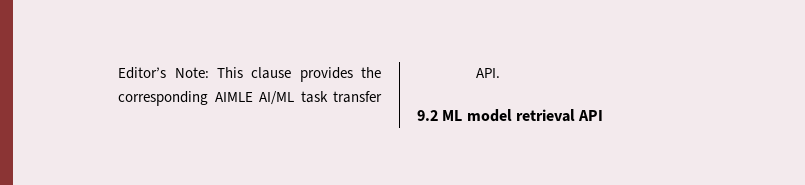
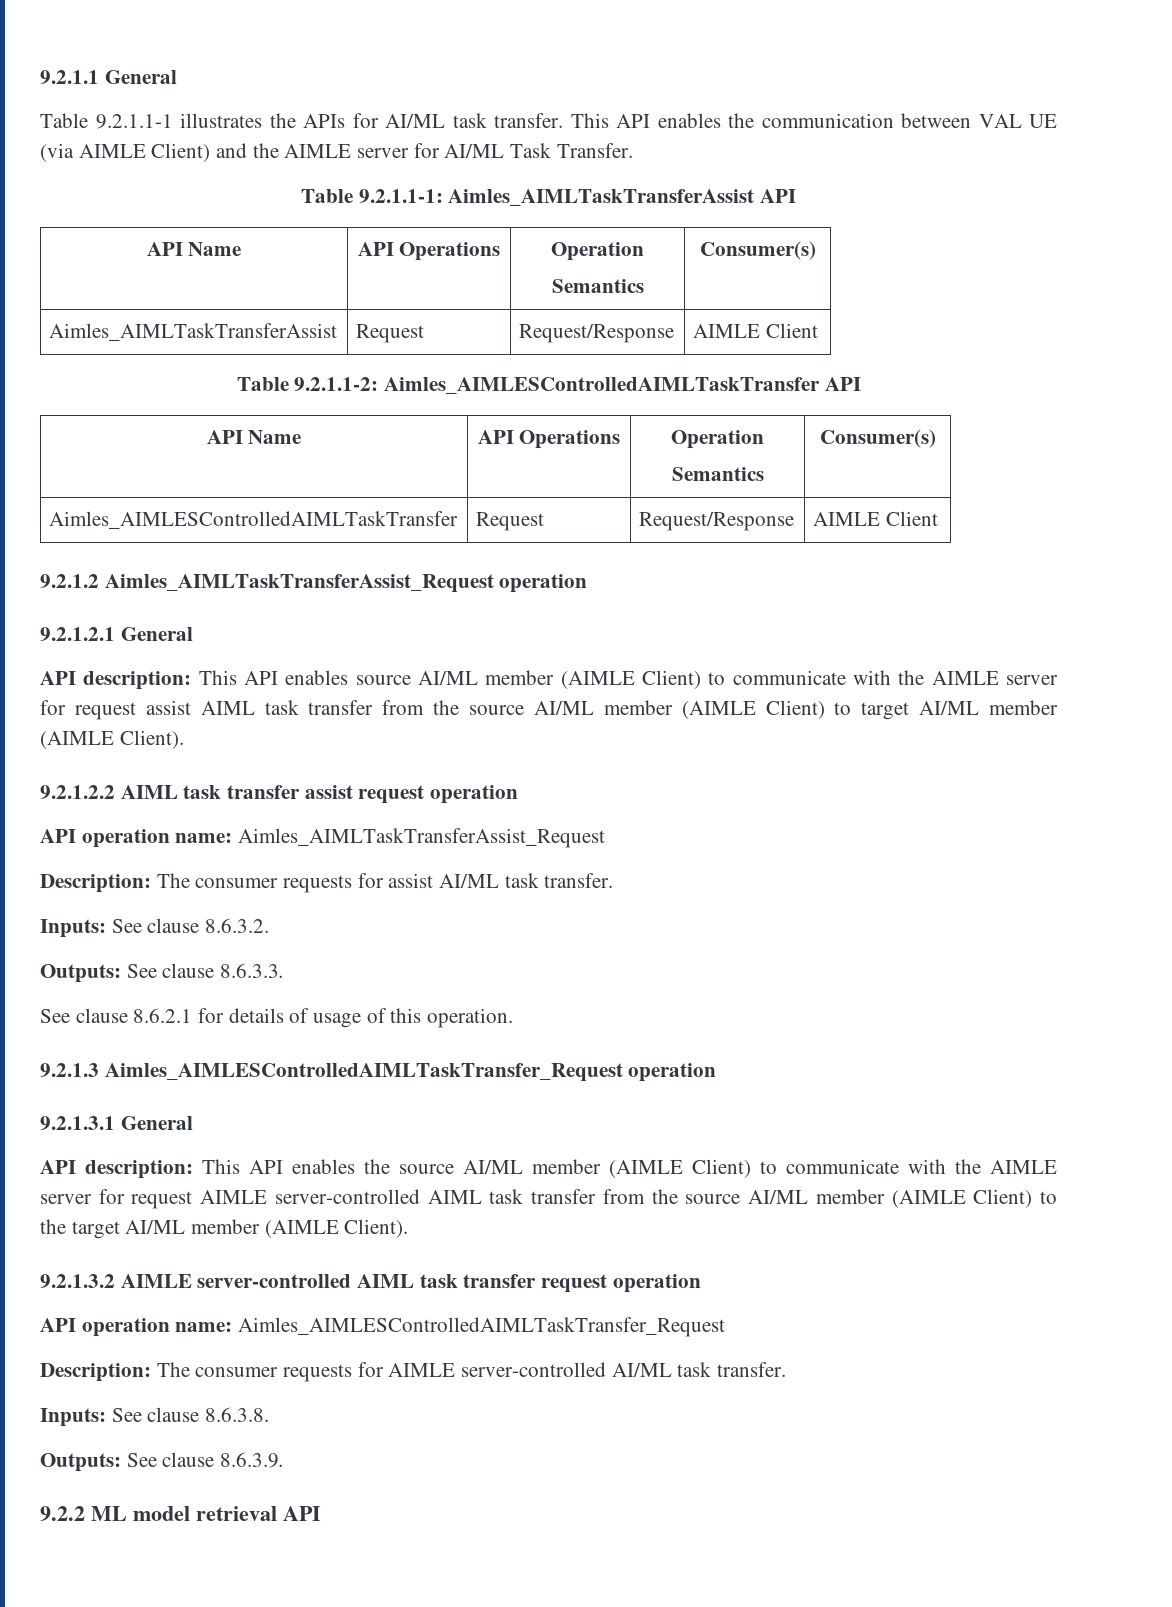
[118,67,381,82] [118,91,382,106] [476,68,501,78] [417,110,438,121] Editor’s Note: This clause provides the corresponding AIMLE AI/ML task transfer API. // 9.2 -> [40,70,177,84] [40,113,1057,129] [40,143,633,162] [300,189,797,206] [146,242,242,256] [357,242,501,261] [551,242,644,261] [551,279,644,293] [699,241,816,260] [49,323,338,341] [356,324,425,343] [519,324,675,343] [693,323,818,338] [236,377,861,394] [206,430,302,444] [477,430,621,449] [671,430,764,449] [671,467,764,481] [819,429,936,448] [49,511,459,529] [476,512,545,531] [639,512,795,531] [813,511,938,526] [40,574,588,593] [40,627,193,641] [40,670,1059,690] [40,700,1058,720] [40,730,184,749] [40,785,519,804] [40,828,606,848] [40,873,614,893] [40,918,270,938] [40,963,285,983] [40,1008,514,1028] [40,1063,717,1082] [40,1116,193,1130] [40,1159,1057,1179] [40,1189,1058,1209] [40,1219,409,1239] [40,1274,701,1293] [40,1317,726,1337] [40,1362,787,1382] [40,1407,270,1427] [40,1452,285,1472] [40,1506,85,1521] 9.2.1.1 General // Table 9.2.1.1-1 illustrates the APIs for AI/ML task transfer. This API enables the communication between VAL UE (via AIMLE Client) and the AIMLE server for AI/ML Task Transfer. // Table 9.2.1.1-1: Aimles_AIMLTaskTransferAssist API // API Name | API Operations | Operation // Semantics | Consumer(s) // Aimles_AIMLTaskTransferAssist | Request | Request/Response | AIMLE Client // Table 9.2.1.1-2: Aimles_AIMLESControlledAIMLTaskTransfer API // API Name | API Operations | Operation // Semantics | Consumer(s) // Aimles_AIMLESControlledAIMLTaskTransfer | Request | Request/Response | AIMLE Client // 9.2.1.2 Aimles_AIMLTaskTransferAssist_Request operation // 9.2.1.2.1 General // API description: This API enables source AI/ML member (AIMLE Client) to communicate with the AIMLE server for request assist AIML task transfer from the source AI/ML member (AIMLE Client) to target AI/ML member (AIMLE Client). // 9.2.1.2.2 AIML task transfer assist request operation // API operation name: Aimles_AIMLTaskTransferAssist_Request // Description: The consumer requests for assist AI/ML task transfer. // Inputs: See clause 8.6.3.2. // Outputs: See clause 8.6.3.3. // See clause 8.6.2.1 for details of usage of this operation. // 9.2.1.3 Aimles_AIMLESControlledAIMLTaskTransfer_Request operation // 9.2.1.3.1 General // API description: This API enables the source AI/ML member (AIMLE Client) to communicate with the AIMLE server for request AIMLE server-controlled AIML task transfer from the source AI/ML member (AIMLE Client) to the target AI/ML member (AIMLE Client). // 9.2.1.3.2 AIMLE server-controlled AIML task transfer request operation // API operation name: Aimles_AIMLESControlledAIMLTaskTransfer_Request // Description: The consumer requests for AIMLE server-controlled AI/ML task transfer. // Inputs: See clause 8.6.3.8. // Outputs: See clause 8.6.3.9. // 9.2.2

